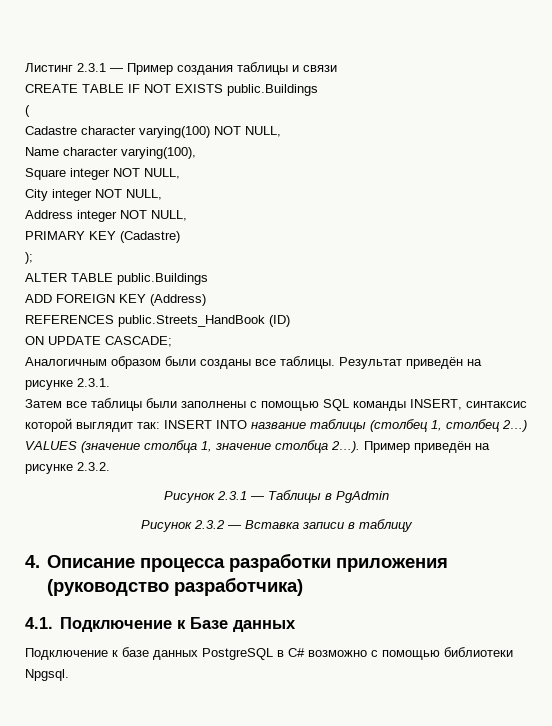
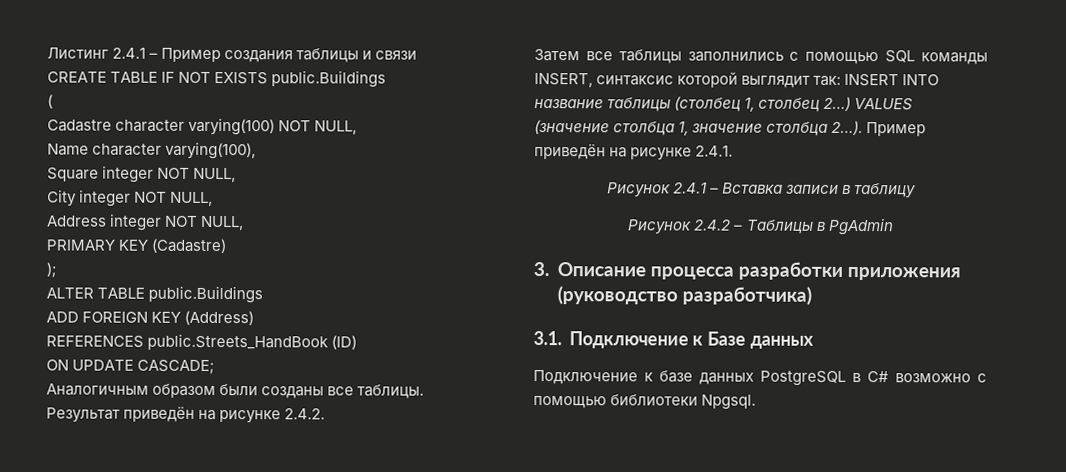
[77,63,123,72] 2.3.1 — -> [112,47,159,59] 2.4.1 –
[77,378,110,387] 2.3.1. -> [284,408,326,420] 2.4.2.
[146,398,246,408] были заполнены -> [687,51,784,62] заполнились
[77,462,110,471] [163,490,389,503] [140,519,413,532] [25,555,40,568] 2.3.2. // Рисунок 2.3.1 — Таблицы в PgAdmin // Рисунок 2.3.2 — Вставка записи в таблицу // 4. -> [695,145,734,157] [606,182,917,199] [628,217,894,236] [533,262,550,277] 2.4.1. // Рисунок 2.4.1 – Вставка записи в таблицу // Рисунок 2.4.2 – Таблицы в PgAdmin // 3.
[25,617,53,629] 4.1. -> [533,331,562,346] 3.1.

